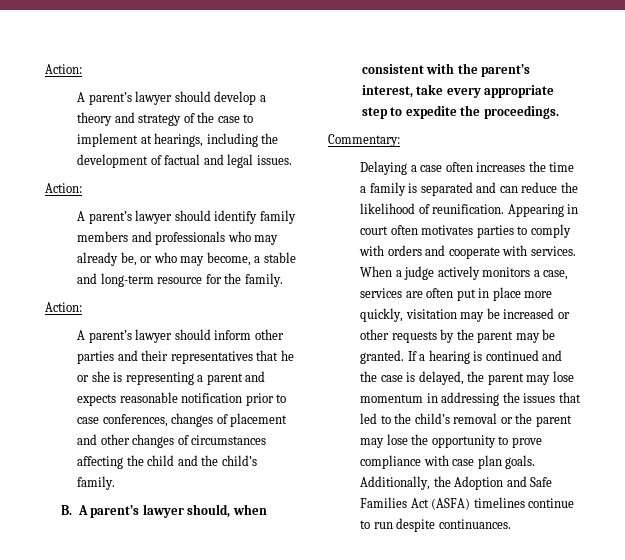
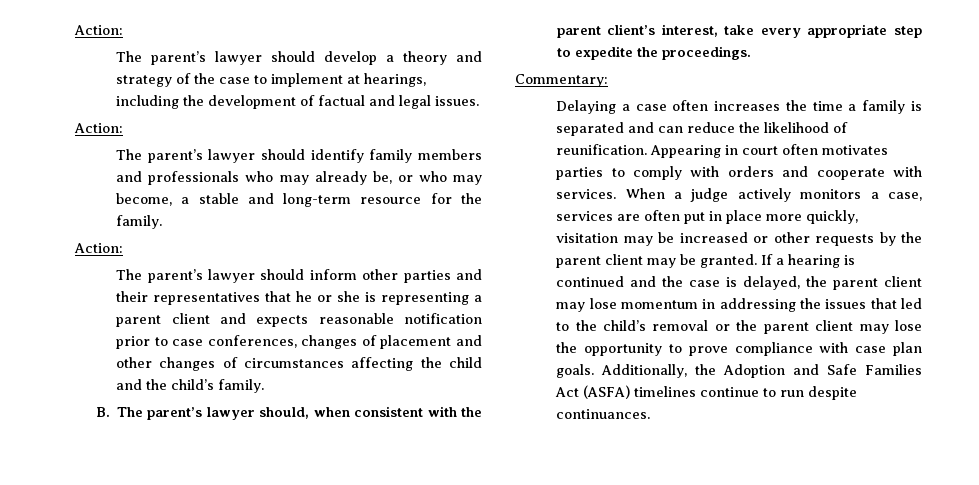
[45,64,82,74] [77,92,86,102] Action: // A -> [74,25,123,35] [116,51,143,62] Action: // The
[77,211,86,221] A -> [116,149,143,160] The
[77,330,86,340] A -> [116,269,143,280] The
(243, 379) none -> [171,313,210,324] client
[77,505,88,515] A -> [116,407,143,417] The
[481,64,531,77] parent’s -> [556,24,656,38] parent client’s
(514, 337) none -> [605,254,644,265] client
(524, 379) none -> [884,276,922,287] client
(572, 421) none -> [815,320,854,331] client

